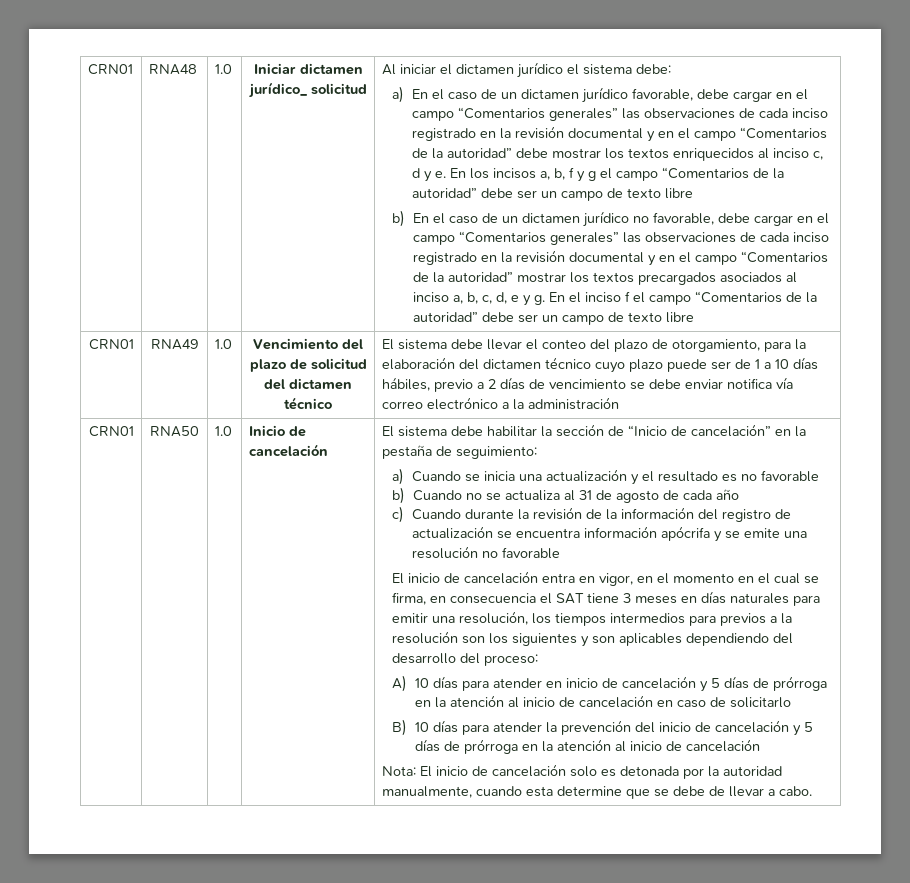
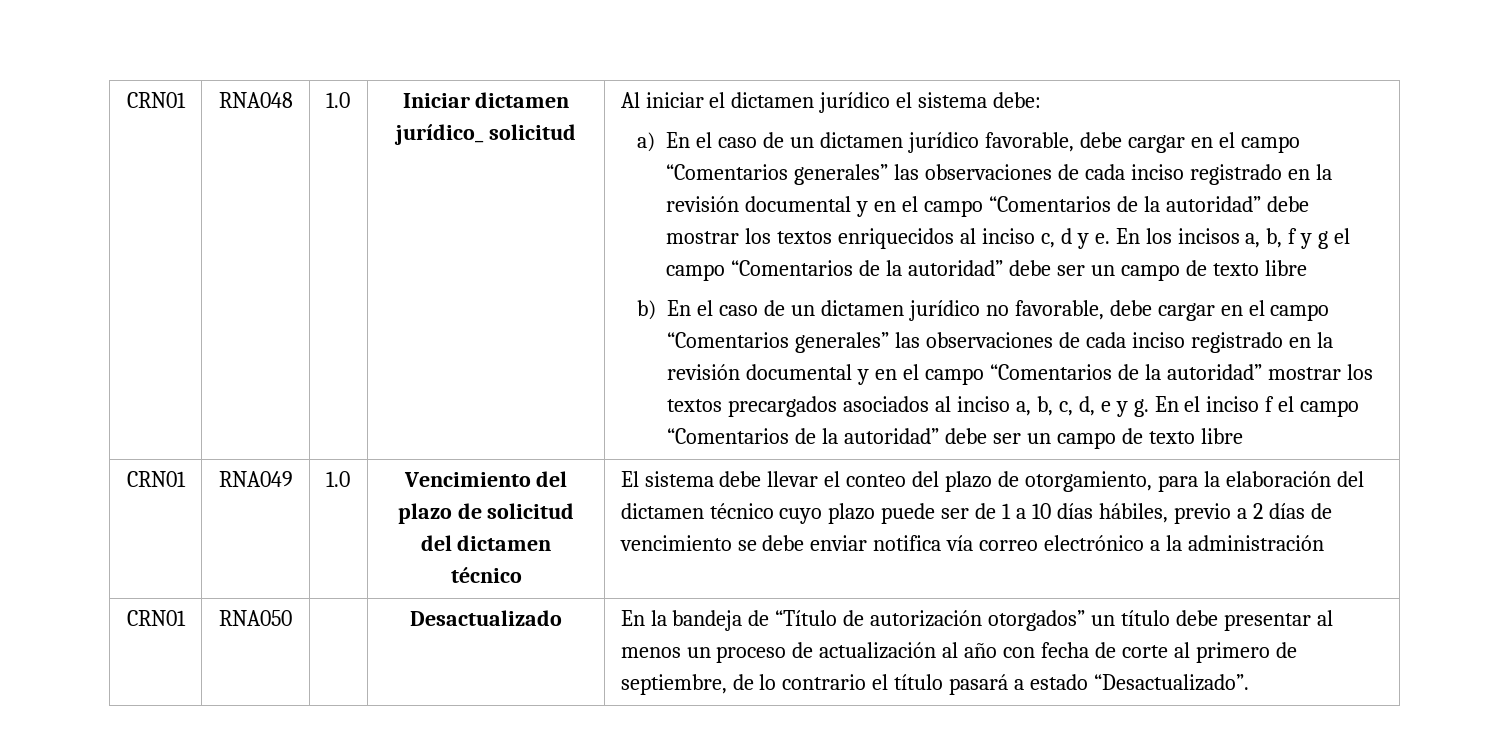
[87,64,133,75] [148,64,197,75] CRN01 | RNA48 -> [126,92,186,108] [218,92,293,108] CRN01 | RNA048
[150,339,199,350] RNA49 -> [218,471,293,487] RNA049
[150,426,199,437] [214,426,232,436] [248,425,306,437] [248,444,328,457] [381,424,806,437] [381,445,537,459] [392,468,819,485] [392,487,739,504] [392,506,791,523] [411,526,807,542] [411,546,560,559] [392,571,820,586] [392,591,821,606] [392,611,793,626] [392,631,794,647] [392,653,539,666] [392,675,827,692] [414,695,791,708] [392,719,813,736] [414,739,760,754] [381,764,782,779] [381,786,812,799] RNA50 | 1.0 | Inicio de cancelación | El sistema debe habilitar la sección de “Inicio de cancelación” en la pestaña de seguimiento: // a) Cuando se inicia una actualización y el resultado es no favorable // b) Cuando no se actualiza al 31 de agosto de cada año // c) Cuando durante la revisión de la información del registro de actualización se encuentra información apócrifa y se emite una resolución no favorable // El inicio de cancelación entra en vigor, en el momento en el cual se firma, en consecuencia el SAT tiene 3 meses en días naturales para emitir una resolución, los tiempos intermedios para previos a la resolución son los siguientes y son aplicables dependiendo del desarrollo del proceso: // A) 10 días para atender en inicio de cancelación y 5 días de prórroga en la atención al inicio de cancelación en caso de solicitarlo // B) 10 días para atender la prevención del inicio de cancelación y 5 días de prórroga en la atención al inicio de cancelación // Nota: El inicio de cancelación solo es detonada por la autoridad manualmente, cuando esta determine que se debe de llevar a cabo. -> [219,610,292,626] [410,610,562,626] [620,610,1333,631] [620,642,1297,663] [620,674,1250,695] RNA050 | | Desactualizado | En la bandeja de “Título de autorización otorgados” un título debe presentar al menos un proceso de actualización al año con fecha de corte al primero de septiembre, de lo contrario el título pasará a estado “Desactualizado”.

